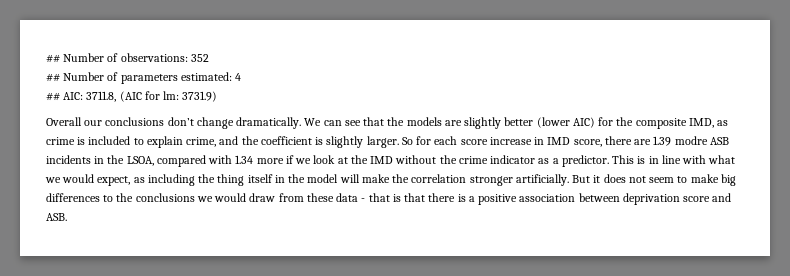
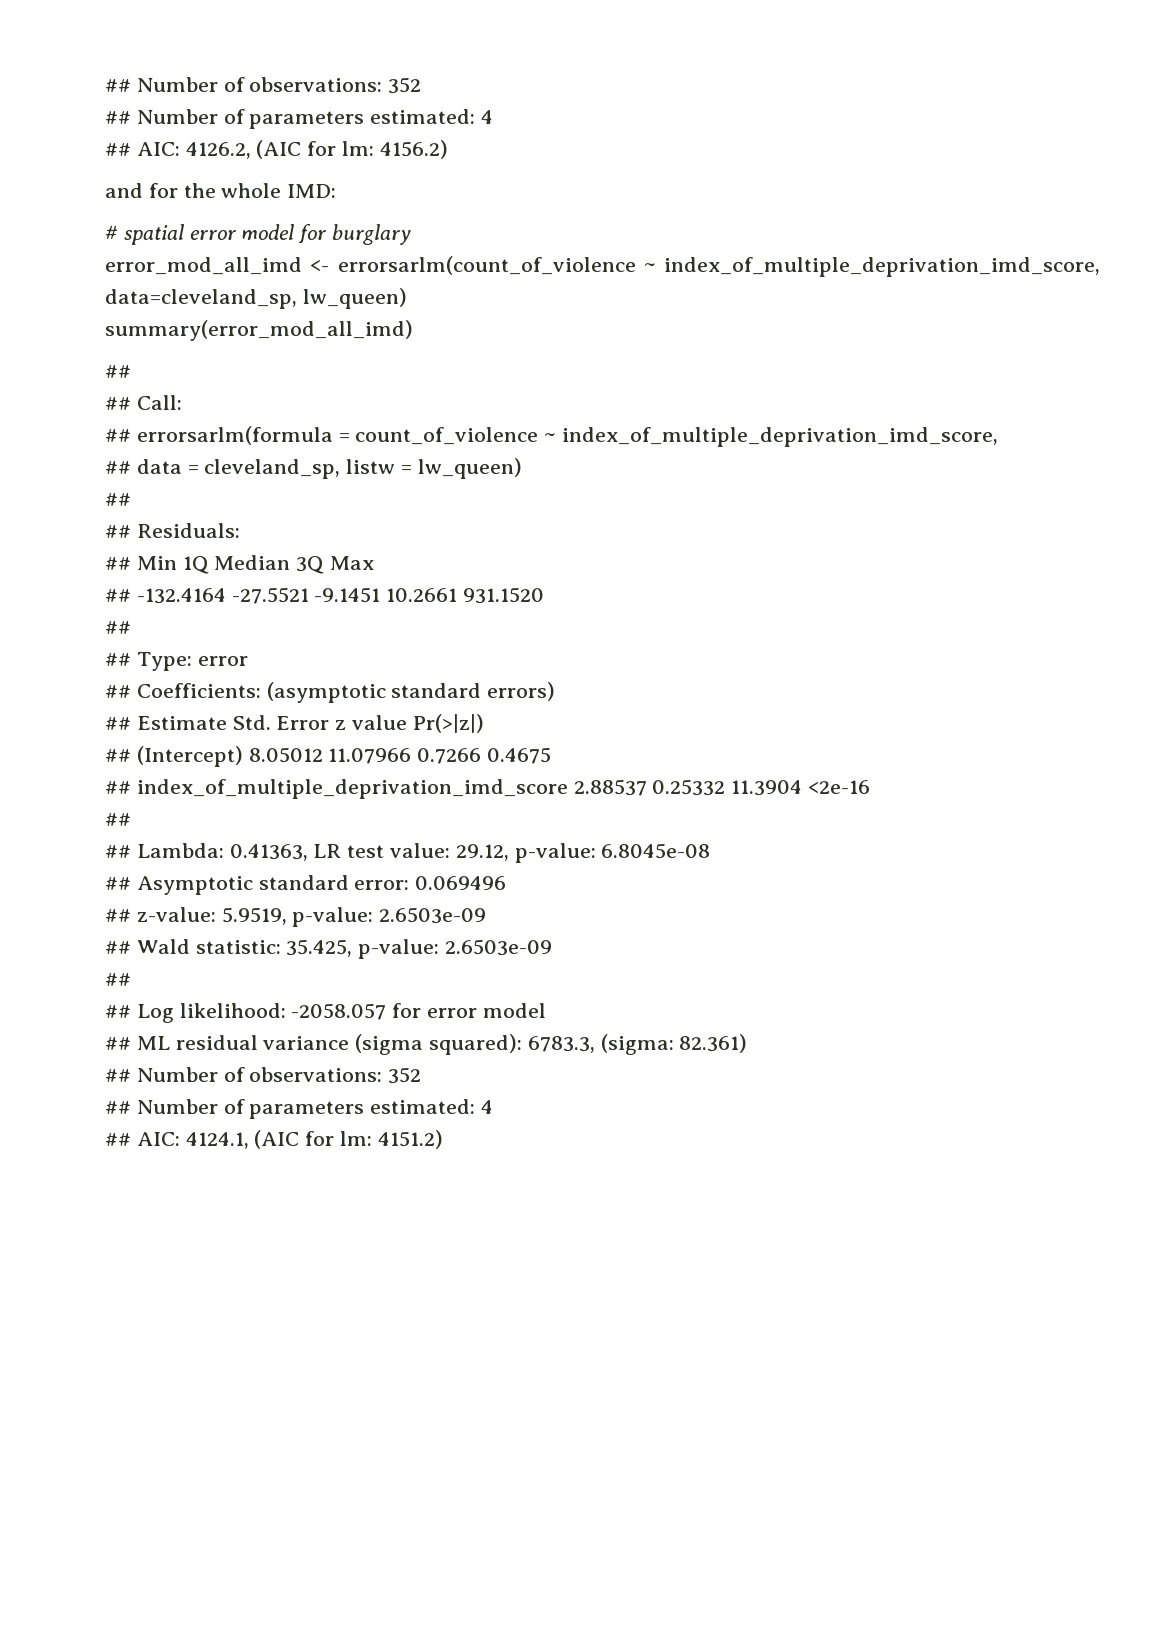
[86,91,218,102] [46,117,729,129] [46,136,729,148] [46,155,736,167] [45,174,736,186] [46,193,732,205] [46,213,67,221] 3711.8, (AIC for lm: 3731.9) // Overall our conclusions don’t change dramatically. We can see that the models are slightly better (lower AIC) for the composite IMD, as crime is included to explain crime, and the coefficient is slightly larger. So for each score increase in IMD score, there are 1.39 modre ASB incidents in the LSOA, compared with 1.34 more if we look at the IMD without the crime indicator as a predictor. This is in line with what we would expect, as including the thing itself in the model will make the correlation stronger artificially. But it does not seem to make big differences to the conclusions we would draw from these data - that is that there is a positive association between deprivation score and ASB. -> [185,140,448,159] [105,183,337,198] [105,224,412,245] [105,256,1100,277] [105,288,407,309] [105,320,413,341] [105,365,131,378] [105,395,182,410] [105,426,999,447] [105,458,522,479] [105,493,131,506] [105,523,240,538] [105,555,375,574] [105,587,545,604] [105,621,131,634] [105,652,248,671] [105,682,556,703] [105,714,484,733] [105,746,552,767] [105,779,871,799] [105,813,131,826] [105,843,711,863] [105,875,507,895] [105,907,487,927] [105,939,553,959] [105,973,131,986] [105,1003,546,1023] [105,1034,748,1055] [105,1067,422,1084] [105,1099,494,1119] [105,1130,443,1149] 4126.2, (AIC for lm: 4156.2) // and for the whole IMD: // # spatial error model for burglary // error_mod_all_imd <- errorsarlm(count_of_violence ~ index_of_multiple_deprivation_imd_score, data=cleveland_sp, lw_queen) // summary(error_mod_all_imd) // ## // ## Call: // ## errorsarlm(formula = count_of_violence ~ index_of_multiple_deprivation_imd_score, // ## data = cleveland_sp, listw = lw_queen) // ## // ## Residuals: // ## Min 1Q Median 3Q Max // ## -132.4164 -27.5521 -9.1451 10.2661 931.1520 // ## // ## Type: error // ## Coefficients: (asymptotic standard errors) // ## Estimate Std. Error z value Pr(>|z|) // ## (Intercept) 8.05012 11.07966 0.7266 0.4675 // ## index_of_multiple_deprivation_imd_score 2.88537 0.25332 11.3904 <2e-16 // ## // ## Lambda: 0.41363, LR test value: 29.12, p-value: 6.8045e-08 // ## Asymptotic standard error: 0.069496 // ## z-value: 5.9519, p-value: 2.6503e-09 // ## Wald statistic: 35.425, p-value: 2.6503e-09 // ## // ## Log likelihood: -2058.057 for error model // ## ML residual variance (sigma squared): 6783.3, (sigma: 82.361) // ## Number of observations: 352 // ## Number of parameters estimated: 4 // ## AIC: 4124.1, (AIC for lm: 4151.2)

